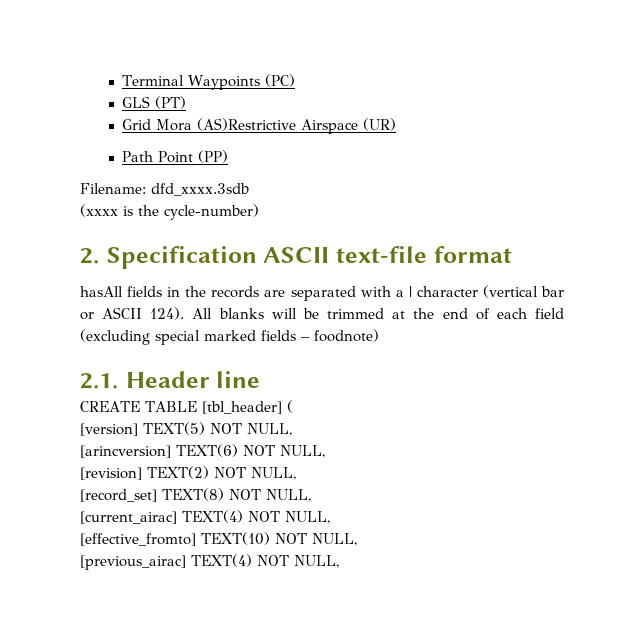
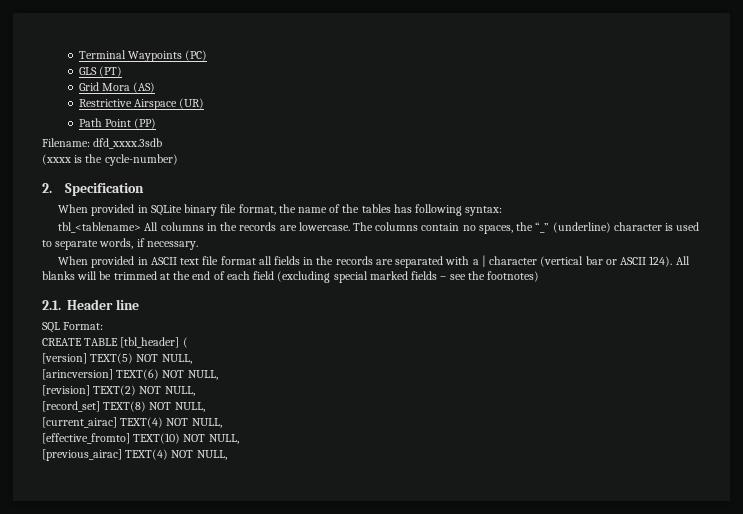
[197,118,297,131] (AS)Restrictive -> [132,82,155,93] [78,99,132,107] (AS) // Restrictive
[263,246,427,263] ASCII text-file -> [58,204,503,216] [58,222,700,234] [42,238,198,250] [58,256,219,268] // When provided in SQLite binary file format, the name of the tables has following syntax: // tbl_<tablename> All columns in the records are lowercase. The columns contain no spaces, the “_” (underline) character is used to separate words, if necessary. // When provided in ASCII text file
[80,286,123,297] // hasAll -> [258,256,272,265] all
[314,329,379,342] foodnote) -> [449,271,540,282] see the footnotes)
(261, 379) none -> [42,322,104,333] // SQL Format:

